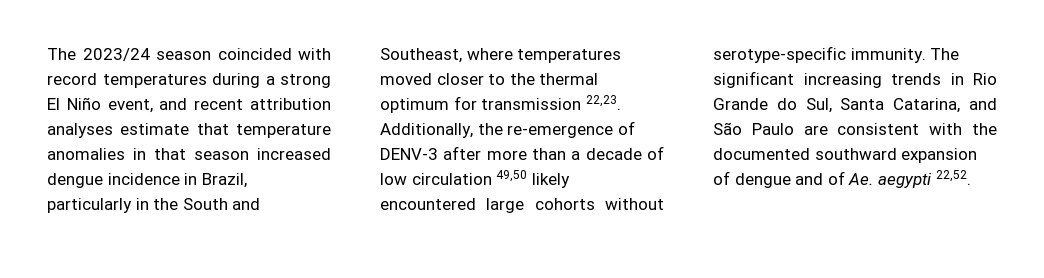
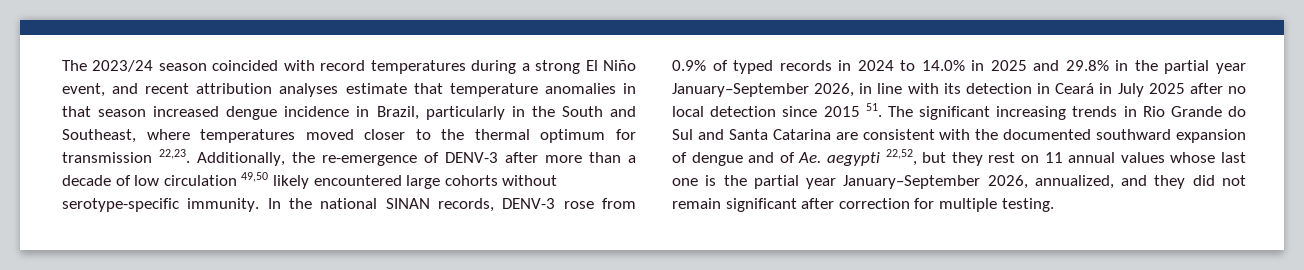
(926, 55) none -> [267,198,636,212] [672,60,1246,74] [672,83,1246,97] [672,103,882,117] In the national SINAN records, DENV-3 rose from 0.9% of typed records in 2024 to 14.0% in 2025 and 29.8% in the partial year January–September 2026, in line with its detection in Ceará in July 2025 after no local detection since 2015 51.
[805,98,997,113] [713,122,794,135] Sul, Santa Catarina, and São Paulo -> [672,129,831,140] Sul and Santa Catarina
[935,170,971,185] 22,52. -> [885,149,1246,166] [672,175,1246,189] [672,198,1054,212] 22,52, but they rest on 11 annual values whose last one is the partial year January–September 2026, annualized, and they did not remain significant after correction for multiple testing.

